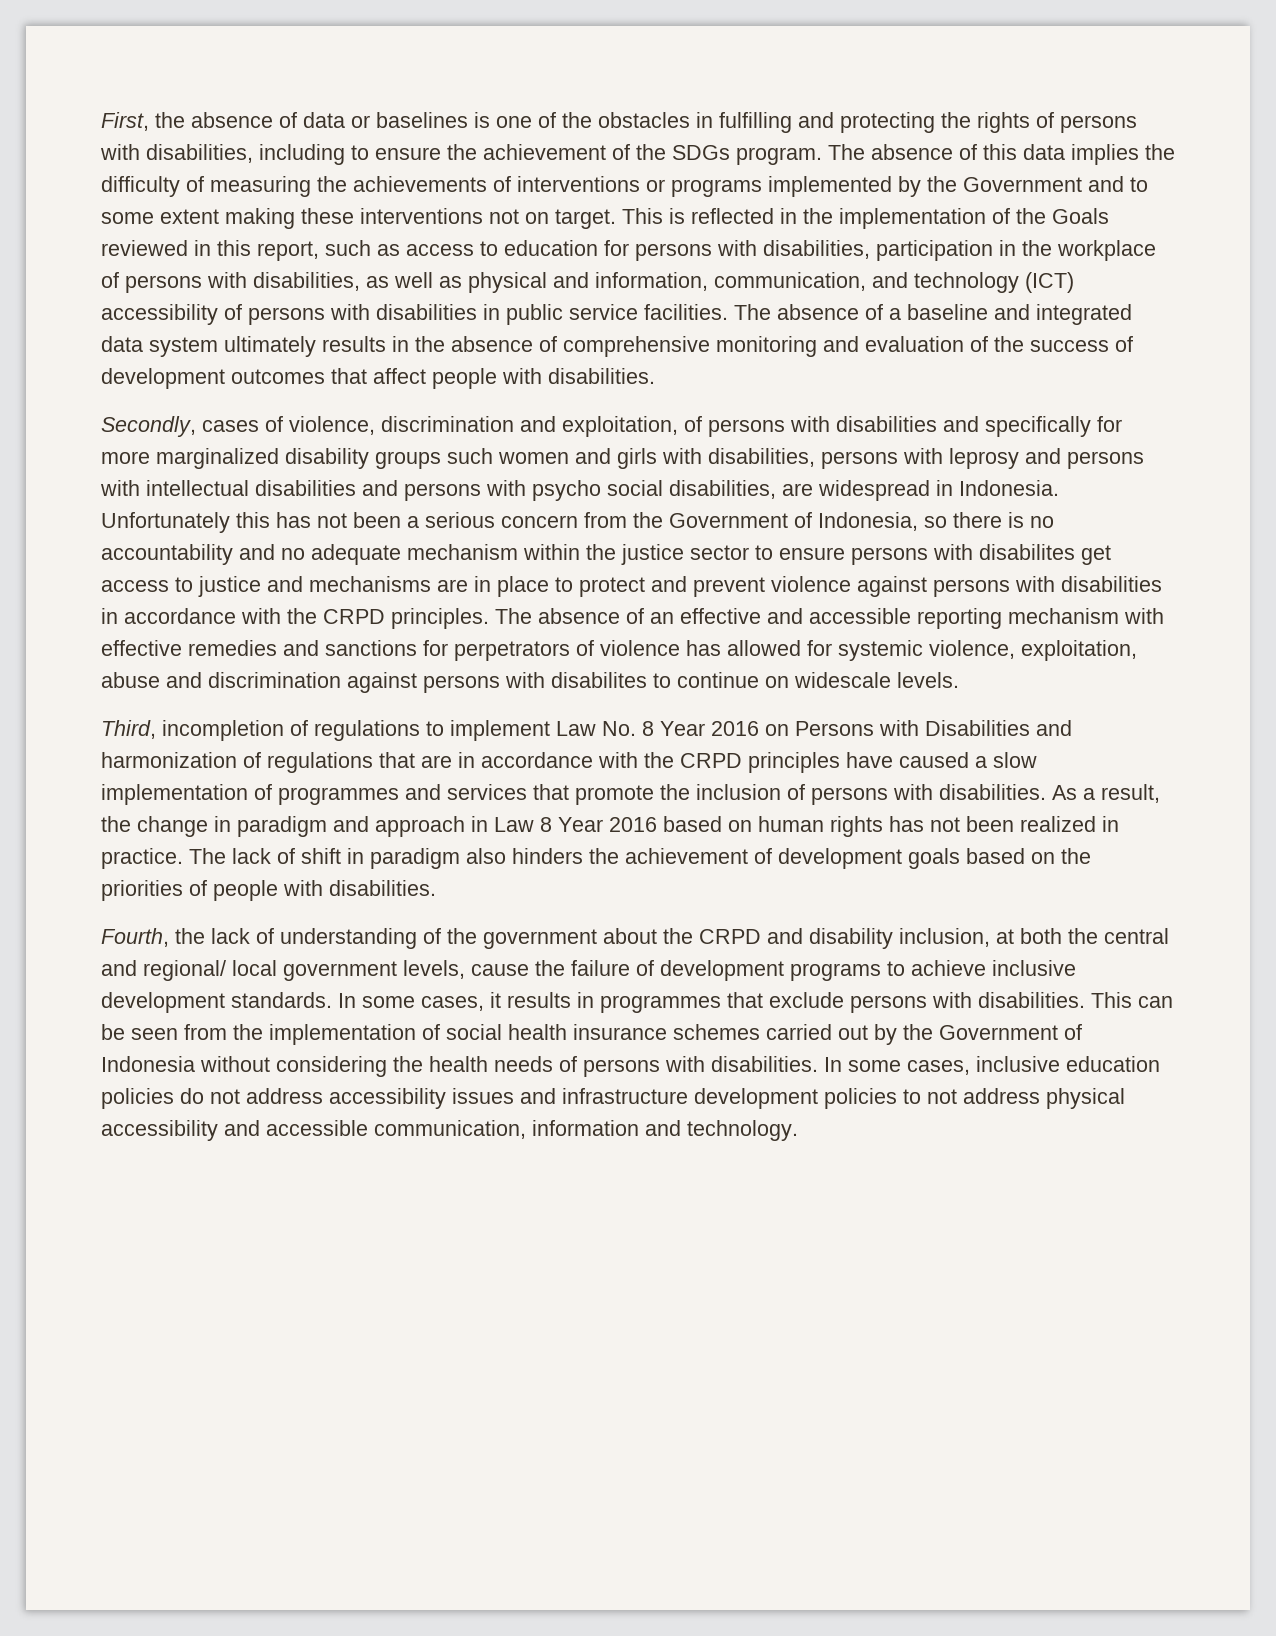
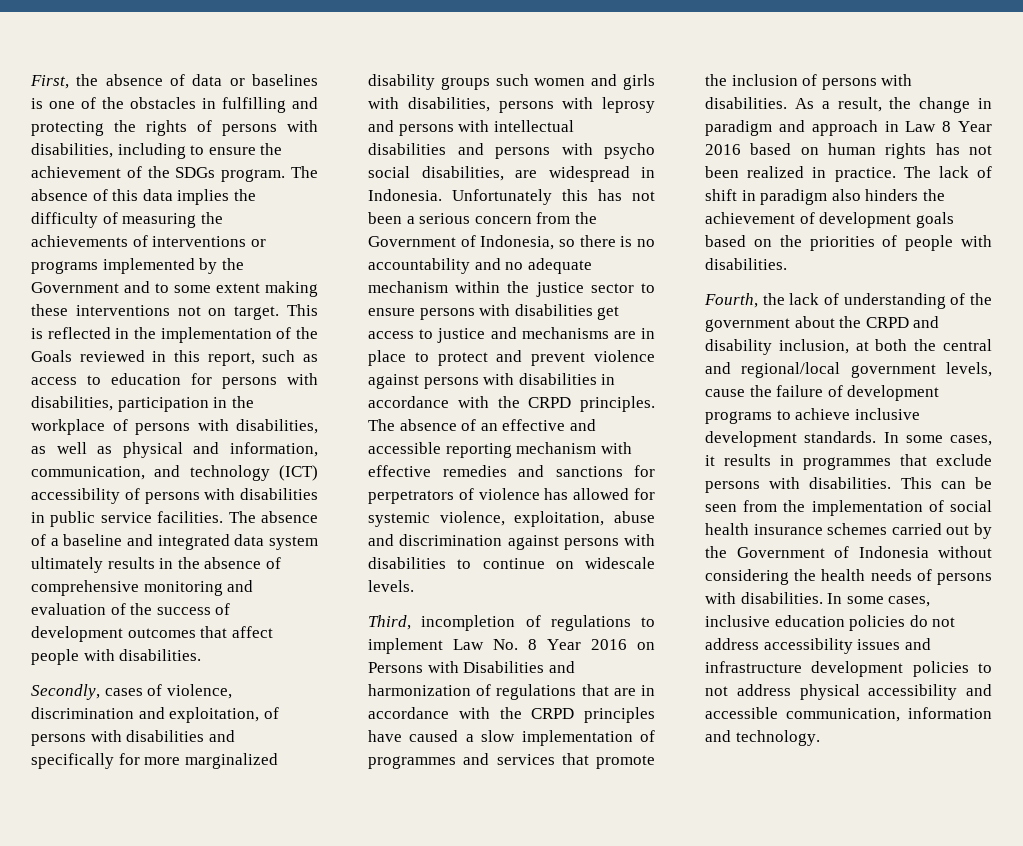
[979,544,1075,560] disabilites -> [514,304,593,316] disabilities
[551,672,647,688] disabilites -> [368,557,446,569] disabilities
[143,960,277,981] regional/ local -> [741,362,841,378] regional/local

